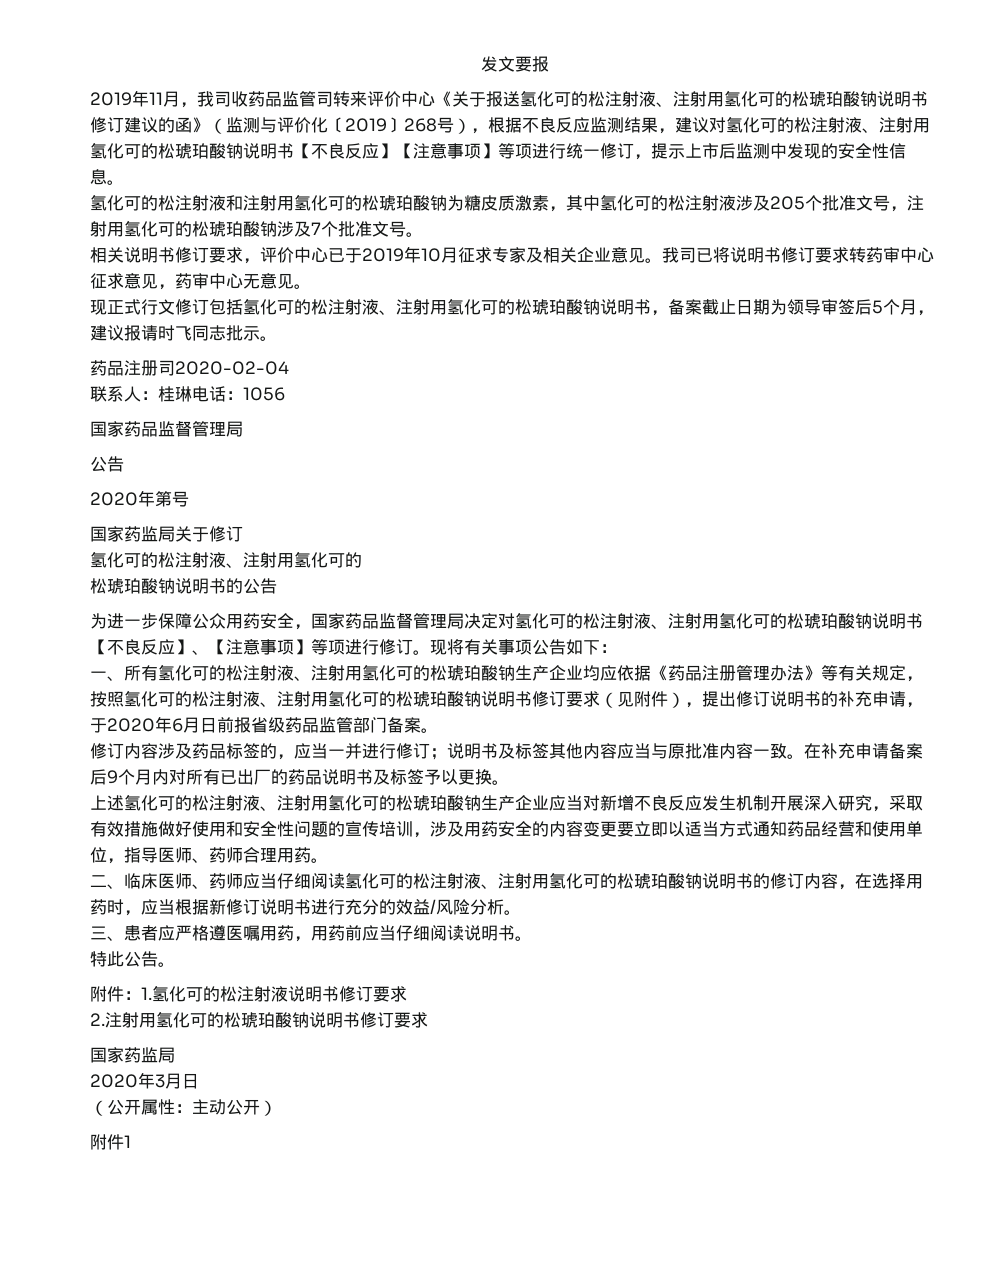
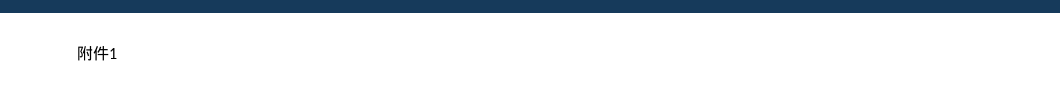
[480,56,549,72] [90,90,928,108] [90,117,930,134] [90,143,906,160] [90,169,124,185] [90,195,924,212] [90,221,423,237] [90,246,934,264] [90,273,311,290] [90,299,934,316] [90,325,277,341] [90,360,289,376] [90,386,285,402] [90,421,243,437] [90,456,124,472] [90,490,189,507] [90,526,243,542] [90,552,362,568] [90,578,277,594] [90,613,923,630] [90,639,617,655] [90,665,923,682] [90,691,923,708] [90,716,438,733] [90,743,923,760] [90,769,509,785] [90,795,923,812] [90,821,923,838] [90,847,328,864] [90,873,923,890] [90,899,521,916] [90,925,532,942] [90,951,175,967] [90,986,407,1002] [90,1012,428,1028] [90,1047,175,1063] [90,1072,199,1089] [90,1099,277,1116] 发文要报 // 2019年11月，我司收药品监管司转来评价中心《关于报送氢化可的松注射液、注射用氢化可的松琥珀酸钠说明书修订建议的函》（监测与评价化〔2019〕268号），根据不良反应监测结果，建议对氢化可的松注射液、注射用氢化可的松琥珀酸钠说明书【不良反应】【注意事项】等项进行统一修订，提示上市后监测中发现的安全性信息。 // 氢化可的松注射液和注射用氢化可的松琥珀酸钠为糖皮质激素，其中氢化可的松注射液涉及205个批准文号，注射用氢化可的松琥珀酸钠涉及7个批准文号。 // 相关说明书修订要求，评价中心已于2019年10月征求专家及相关企业意见。我司已将说明书修订要求转药审中心征求意见，药审中心无意见。 // 现正式行文修订包括氢化可的松注射液、注射用氢化可的松琥珀酸钠说明书，备案截止日期为领导审签后5个月，建议报请时飞同志批示。 // 药品注册司2020-02-04 // 联系人：桂琳电话：1056 // 国家药品监督管理局 // 公告 // 2020年第号 // 国家药监局关于修订 // 氢化可的松注射液、注射用氢化可的 // 松琥珀酸钠说明书的公告 // 为进一步保障公众用药安全，国家药品监督管理局决定对氢化可的松注射液、注射用氢化可的松琥珀酸钠说明书【不良反应】、【注意事项】等项进行修订。现将有关事项公告如下： // 一、所有氢化可的松注射液、注射用氢化可的松琥珀酸钠生产企业均应依据《药品注册管理办法》等有关规定，按照氢化可的松注射液、注射用氢化可的松琥珀酸钠说明书修订要求（见附件），提出修订说明书的补充申请，于2020年6月日前报省级药品监管部门备案。 // 修订内容涉及药品标签的，应当一并进行修订；说明书及标签其他内容应当与原批准内容一致。在补充申请备案后9个月内对所有已出厂的药品说明书及标签予以更换。 // 上述氢化可的松注射液、注射用氢化可的松琥珀酸钠生产企业应当对新增不良反应发生机制开展深入研究，采取有效措施做好使用和安全性问题的宣传培训，涉及用药安全的内容变更要立即以适当方式通知药品经营和使用单位，指导医师、药师合理用药。 // 二、临床医师、药师应当仔细阅读氢化可的松注射液、注射用氢化可的松琥珀酸钠说明书的修订内容，在选择用药时，应当根据新修订说明书进行充分的效益/风险分析。 // 三、患者应严格遵医嘱用药，用药前应当仔细阅读说明书。 // 特此公告。 // 附件：1.氢化可的松注射液说明书修订要求 // 2.注射用氢化可的松琥珀酸钠说明书修订要求 // 国家药监局 // 2020年3月日 // （公开属性：主动公开） // -> (77, 53) none

